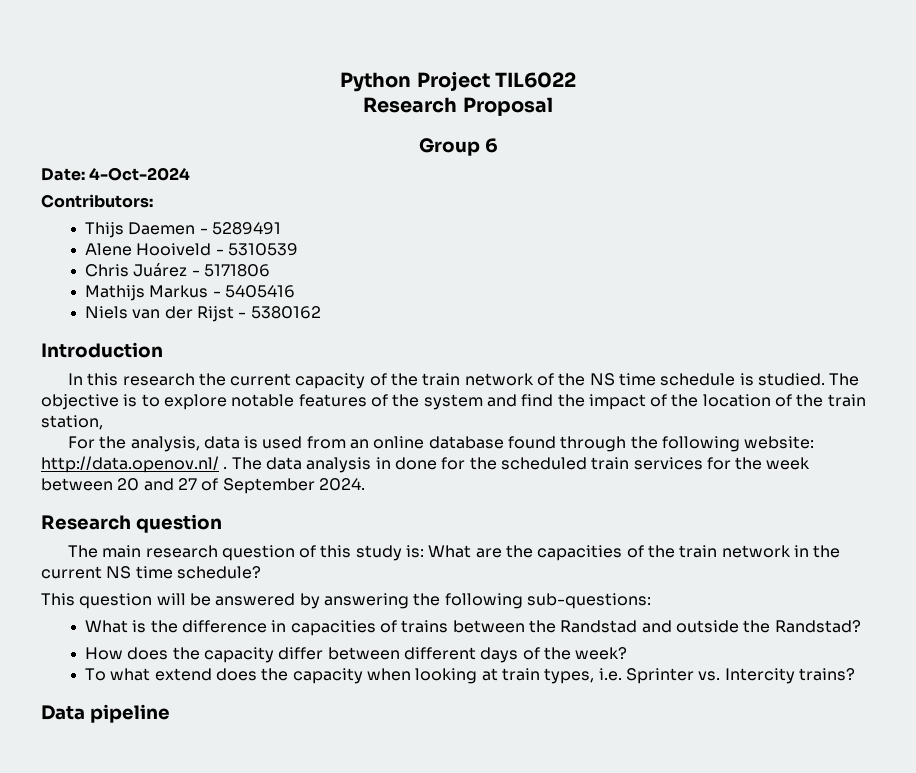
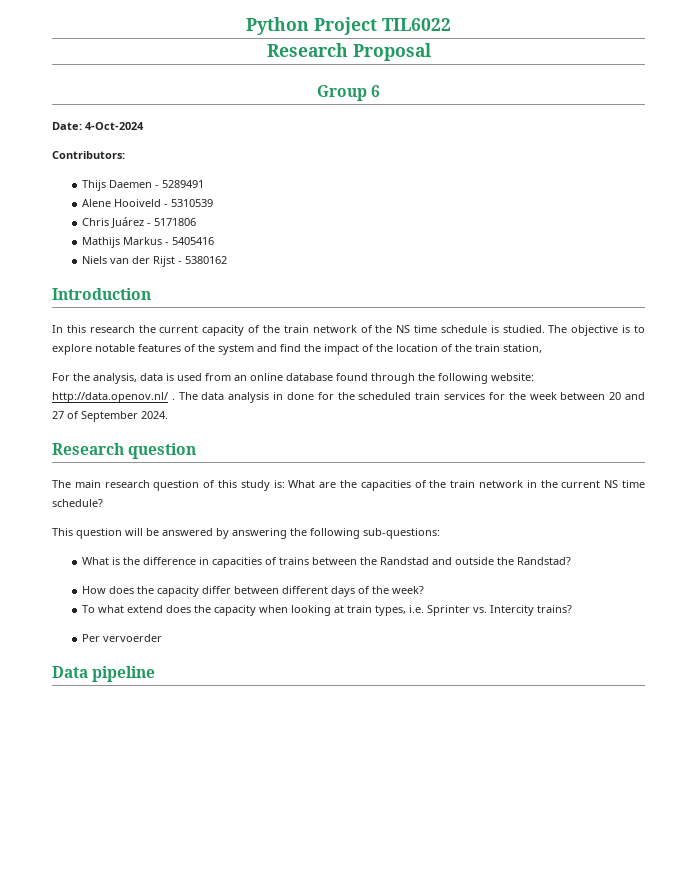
(855, 674) none -> [82,634,163,642] // Per vervoerder

